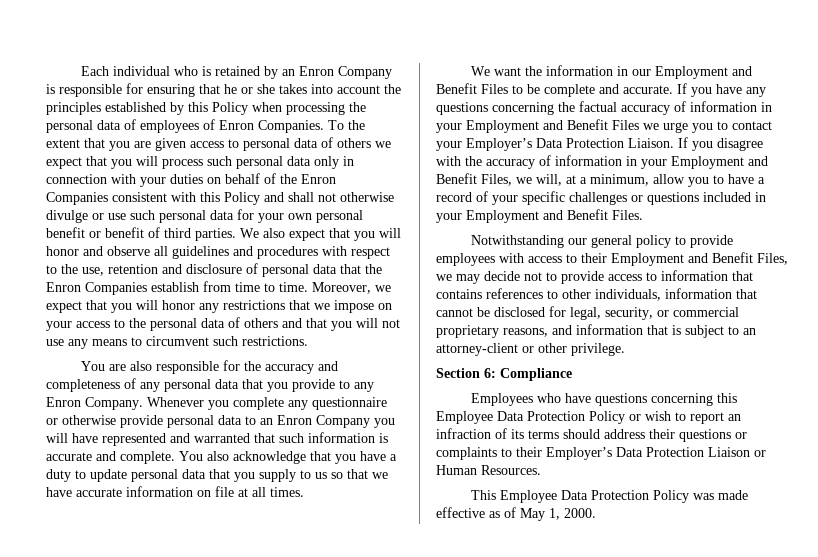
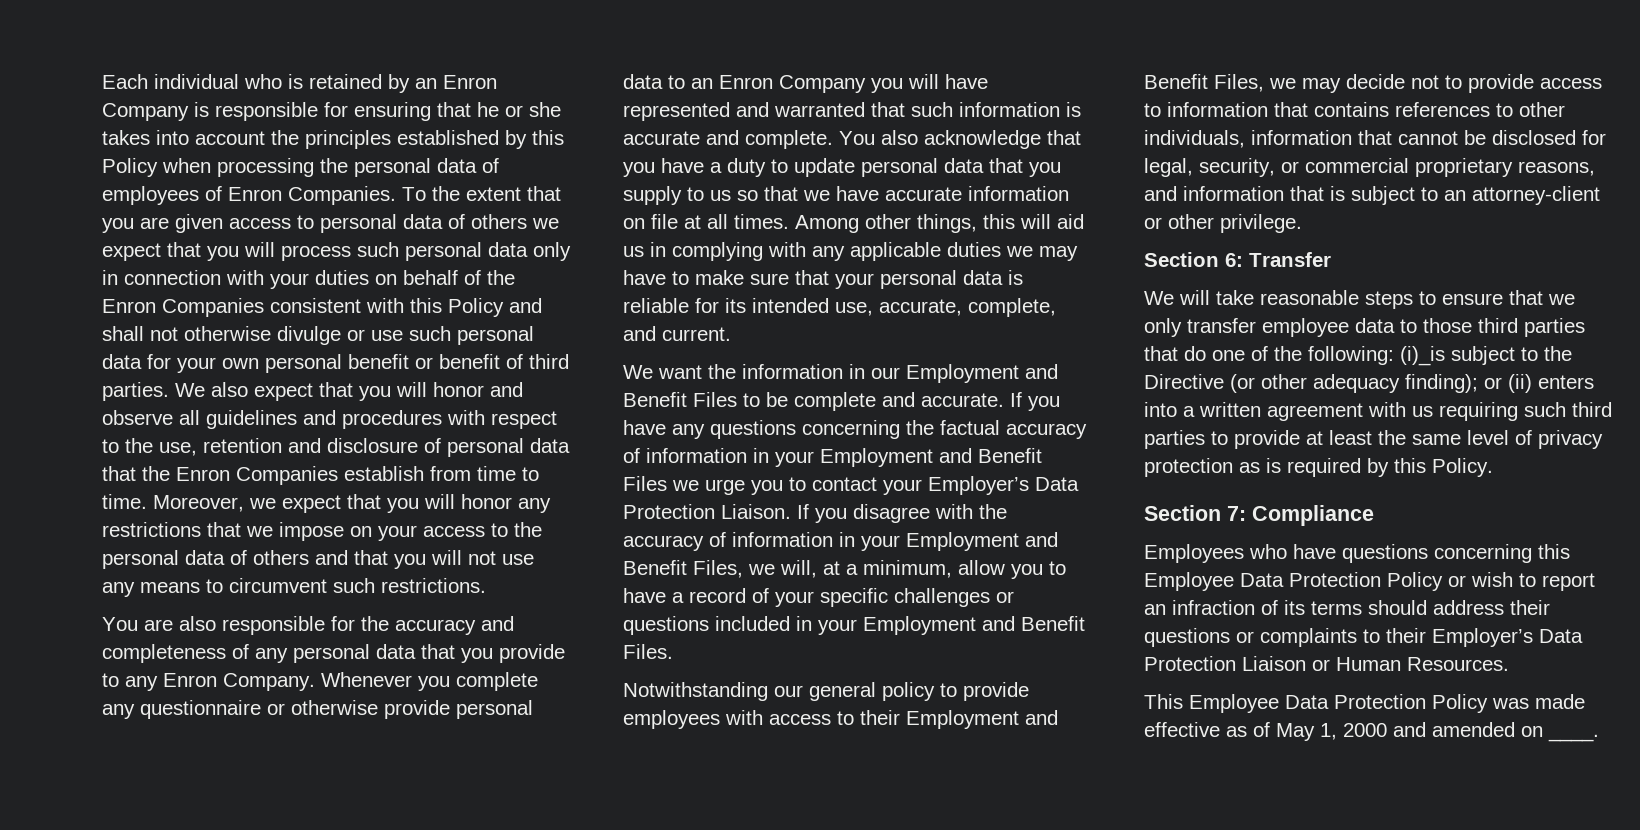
(304, 492) none -> [795,214,1084,233] [623,242,1078,261] [623,270,1023,289] [623,298,1056,317] [623,326,731,341] Among other things, this will aid us in complying with any applicable duties we may have to make sure that your personal data is reliable for its intended use, accurate, complete, and current.
(496, 373) none -> [1249,252,1331,267] [1144,290,1575,309] [1144,318,1585,337] [1144,346,1572,366] [1144,374,1594,393] [1144,402,1612,421] [1144,430,1603,449] [1144,458,1493,477] [1144,505,1246,521] Transfer // We will take reasonable steps to ensure that we only transfer employee data to those third parties that do one of the following: (i)_is subject to the Directive (or other adequacy finding); or (ii) enters into a written agreement with us requiring such third parties to provide at least the same level of privacy protection as is required by this Policy. // Section 7:
[564,508,596,518] 2000. -> [1343,722,1599,742] 2000 and amended on ____.

